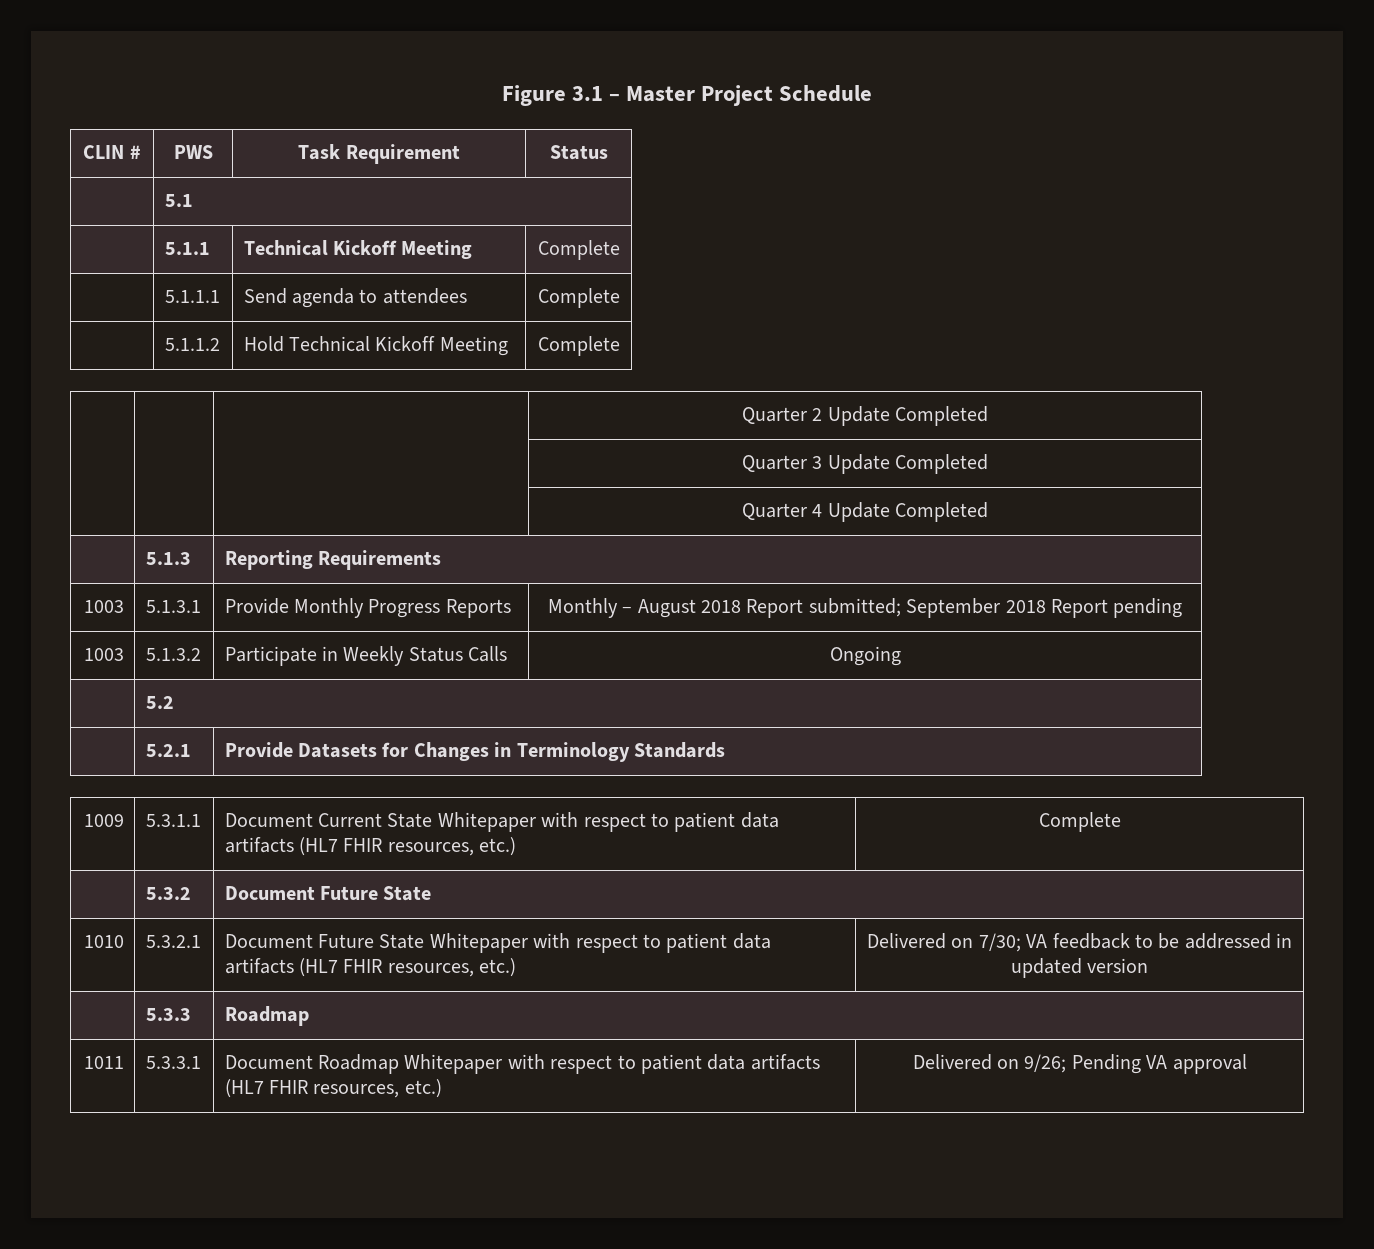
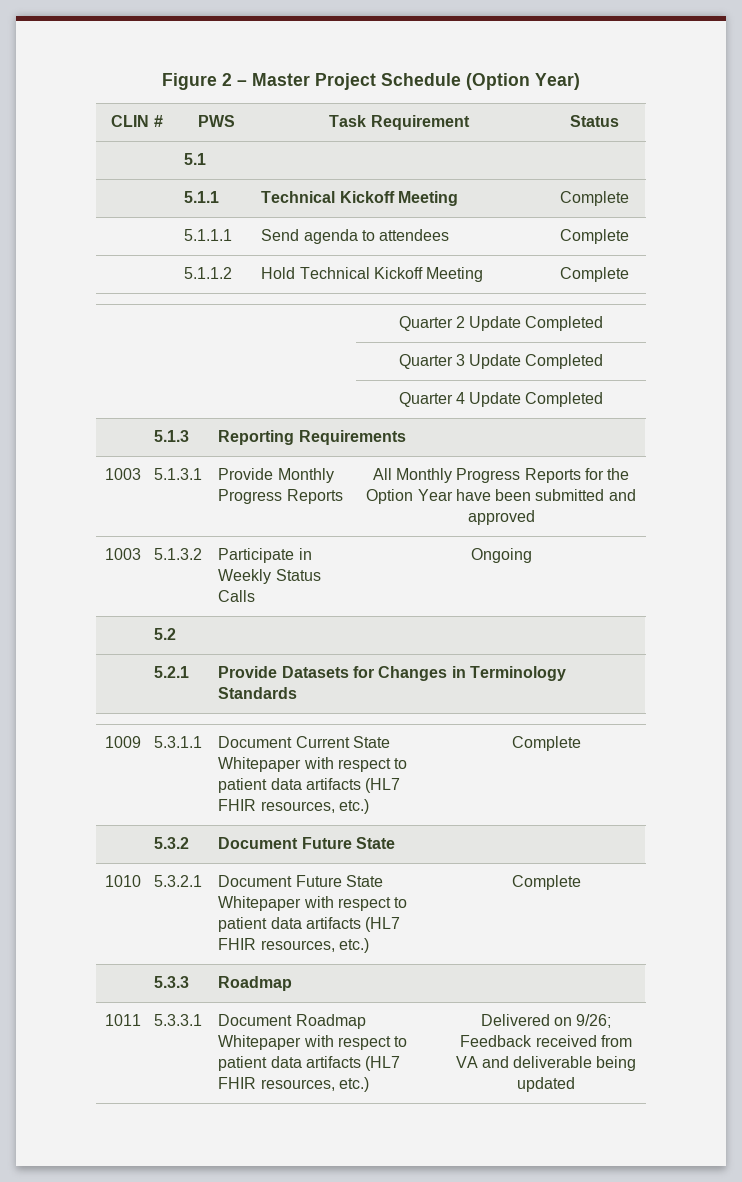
[571,86,603,101] 3.1 -> [222,73,232,86] 2
(873, 93) none -> [466,73,580,90] (Option Year)
[547,598,1183,618] Monthly – August 2018 Report submitted; September 2018 Report pending -> [372,468,630,483] [366,489,636,504] [467,510,535,525] All Monthly Progress Reports for the Option Year have been submitted and approved
[866,933,1293,952] [1010,958,1149,978] Delivered on 7/30; VA feedback to be addressed in updated version -> [511,875,581,890] Complete
[1071,1054,1247,1074] Pending VA approval -> [460,1035,632,1047] [455,1056,637,1071] [517,1077,575,1092] Feedback received from VA and deliverable being updated

